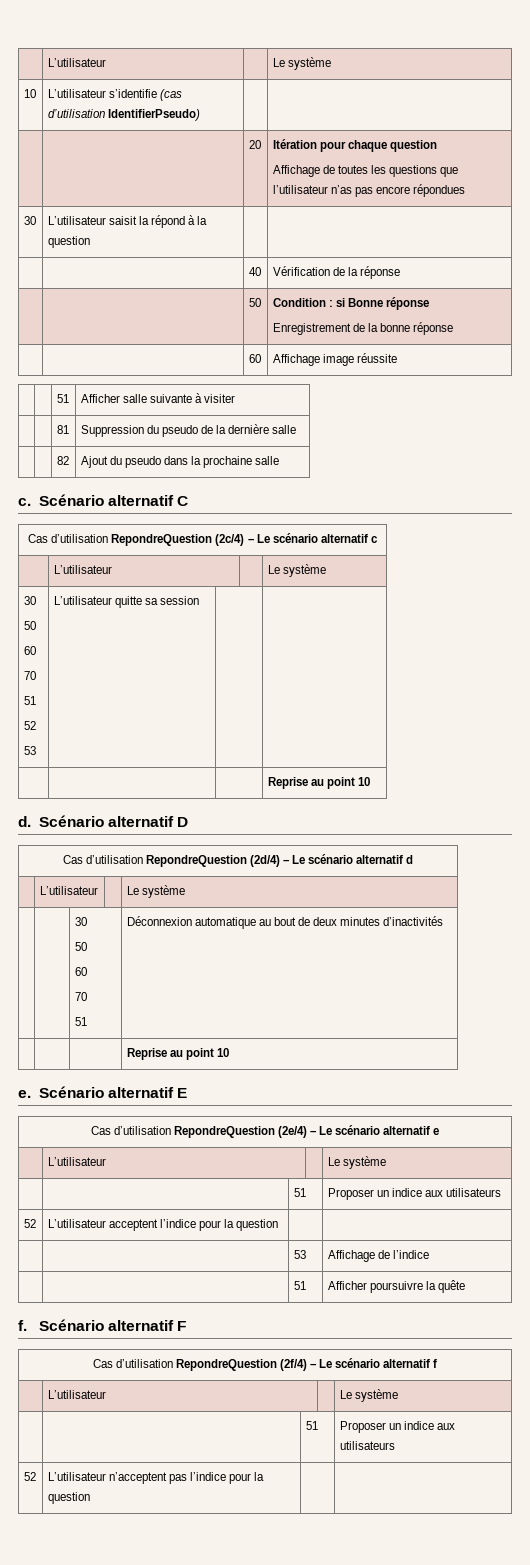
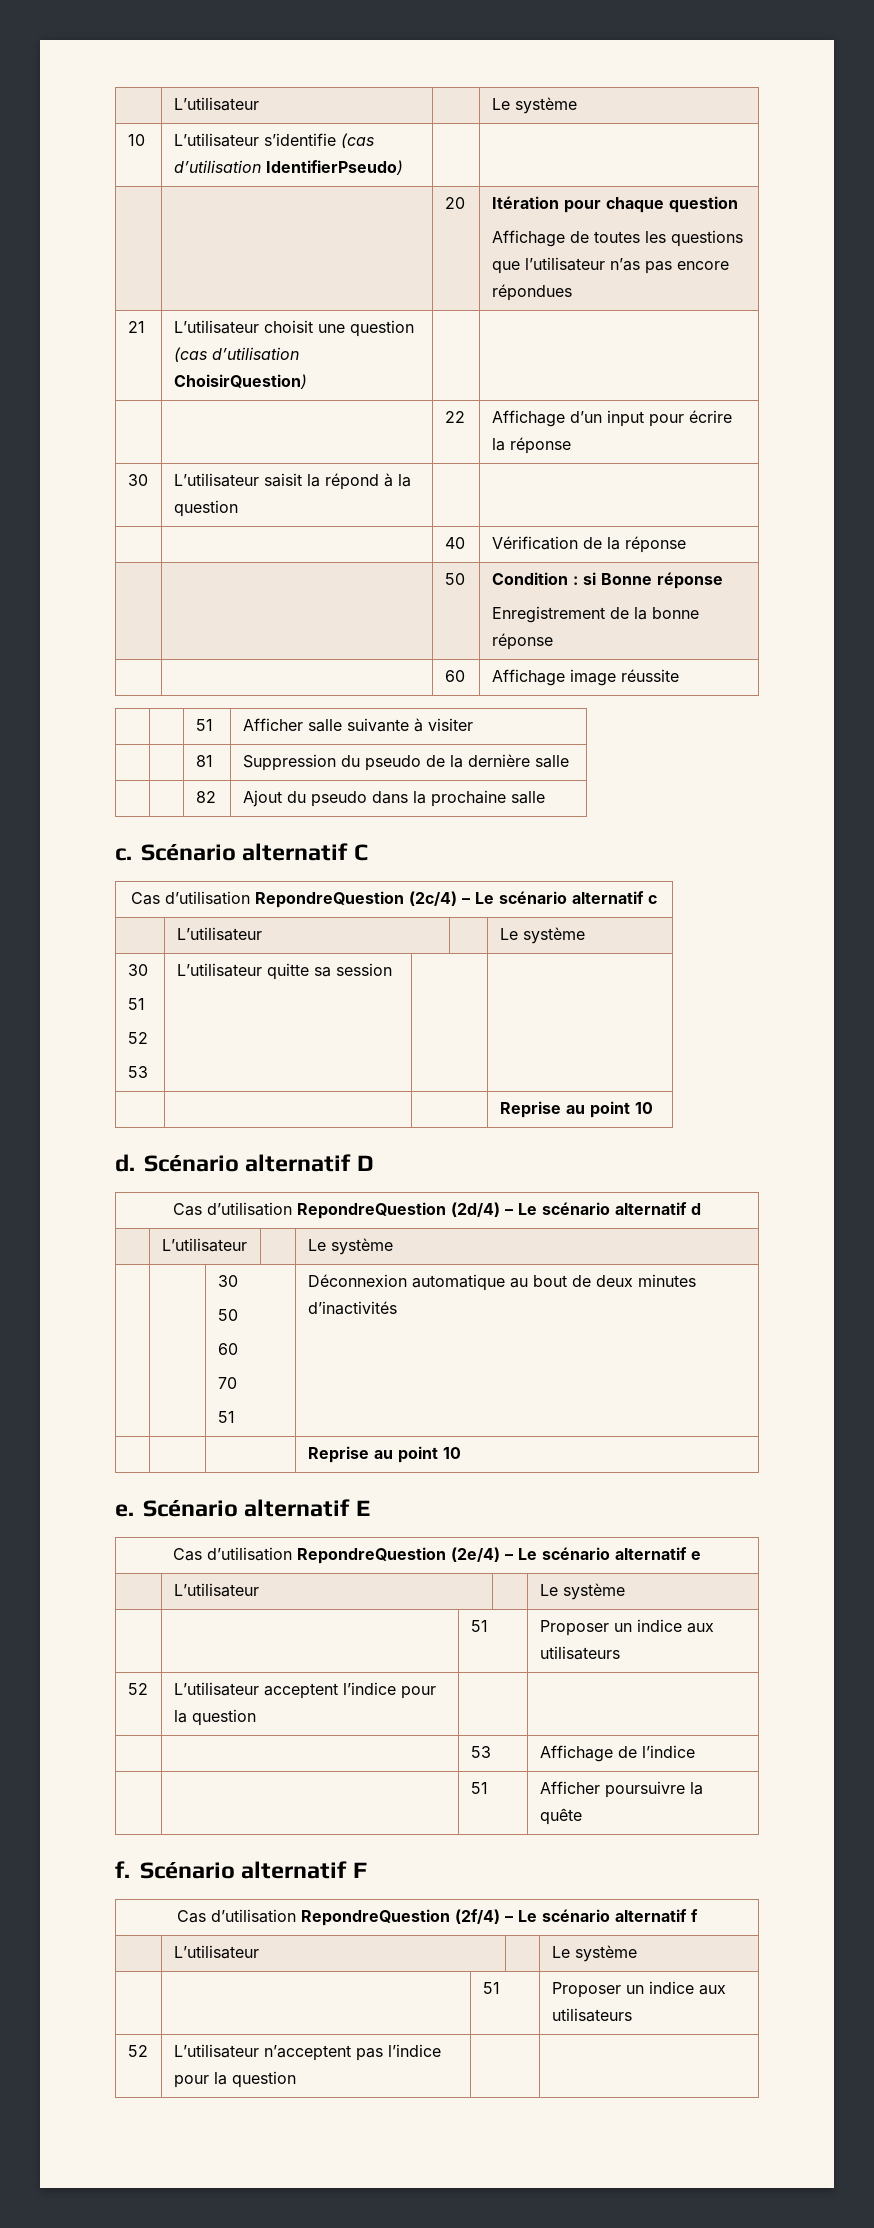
(465, 190) none -> [127,321,145,333] [173,320,414,337] [173,347,299,362] [173,374,307,389] [444,411,465,423] [491,410,732,427] [491,437,571,454] // 21 | L’utilisateur choisit une question (cas d’utilisation ChoisirQuestion) | | // | | 22 | Affichage d’un input pour écrire la réponse
[23,621,36,630] [23,646,36,655] [23,671,36,680] // 50 // 60 // 70 -> (148, 970) none

